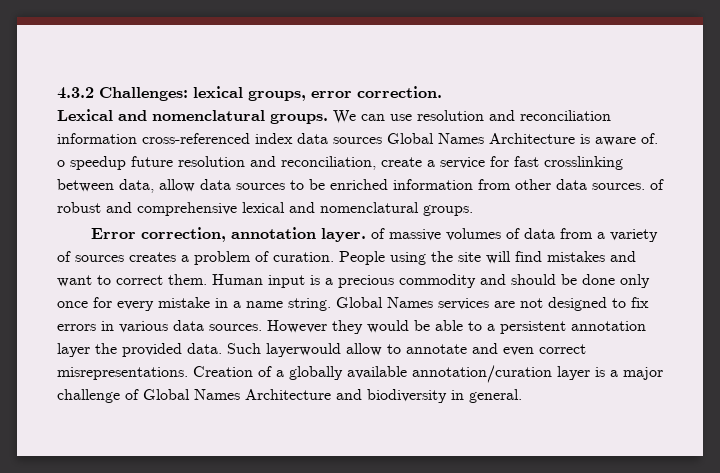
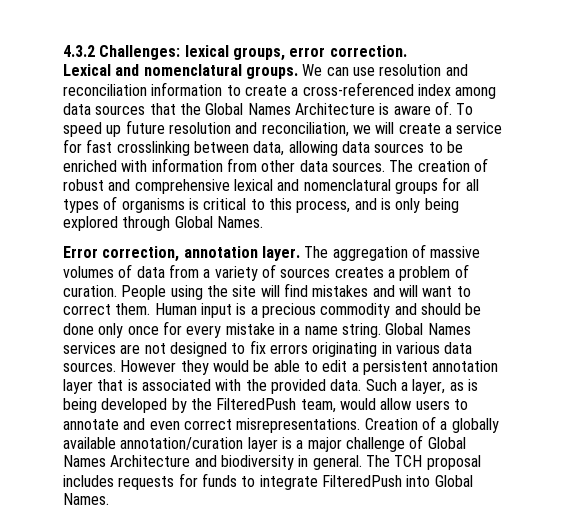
(137, 138) none -> [226,85,299,96] to create a
[297,133,382,144] data sources -> [455,87,497,99] [63,103,201,115] among data sources that the
[57,156,126,170] o speedup -> [456,103,474,115] [63,122,122,137] To speed up
(376, 163) none -> [352,122,395,134] we will
[159,179,195,192] allow -> [288,141,338,156] allowing
(388, 184) none -> [121,160,148,172] with
(645, 186) none -> [389,160,470,172] The creation
[423,205,473,216] groups. -> [394,177,479,194] [63,196,459,213] [63,216,263,231] groups for all types of organisms is critical to this process, and is only being explored through Global Names.
(366, 235) none -> [304,246,408,261] The aggregation
(636, 256) none -> [398,285,418,297] will
(96, 327) none -> [312,342,378,357] originating
(482, 326) none -> [322,360,348,372] edit
[95,343,382,357] the provided data. Such layerwould allow -> [97,379,478,394] [63,398,450,413] that is associated with the provided data. Such a layer, as is being developed by the FilteredPush team, would allow users
(522, 396) none -> [365,455,481,470] [63,473,473,490] [63,493,109,505] The TCH proposal includes requests for funds to integrate FilteredPush into Global Names.

